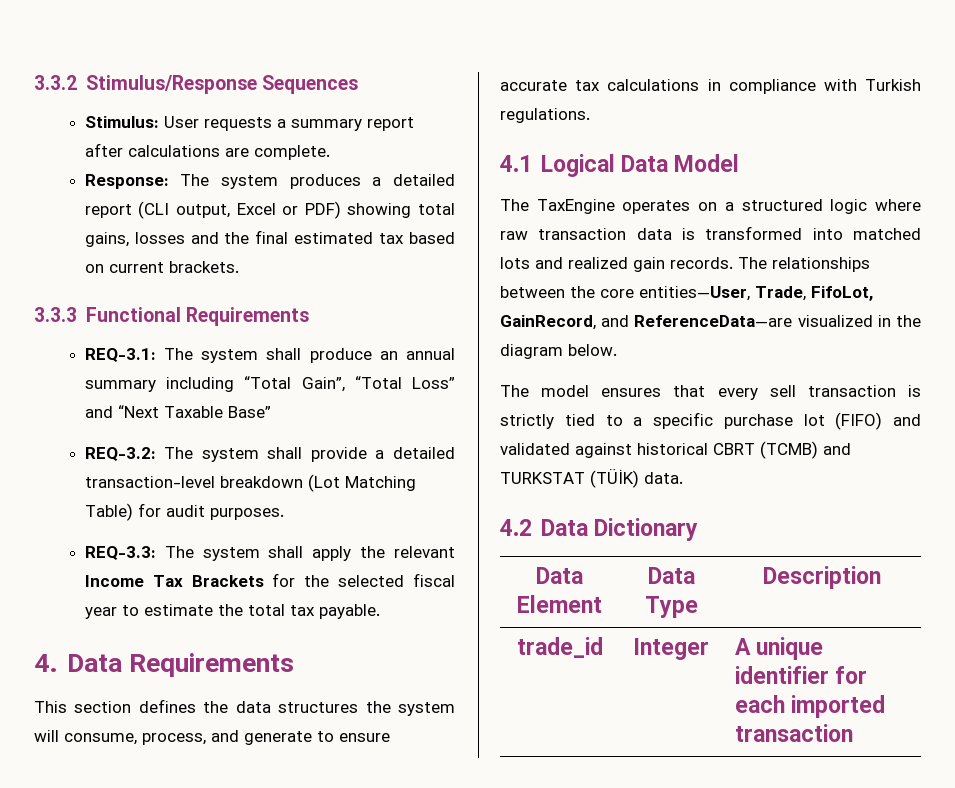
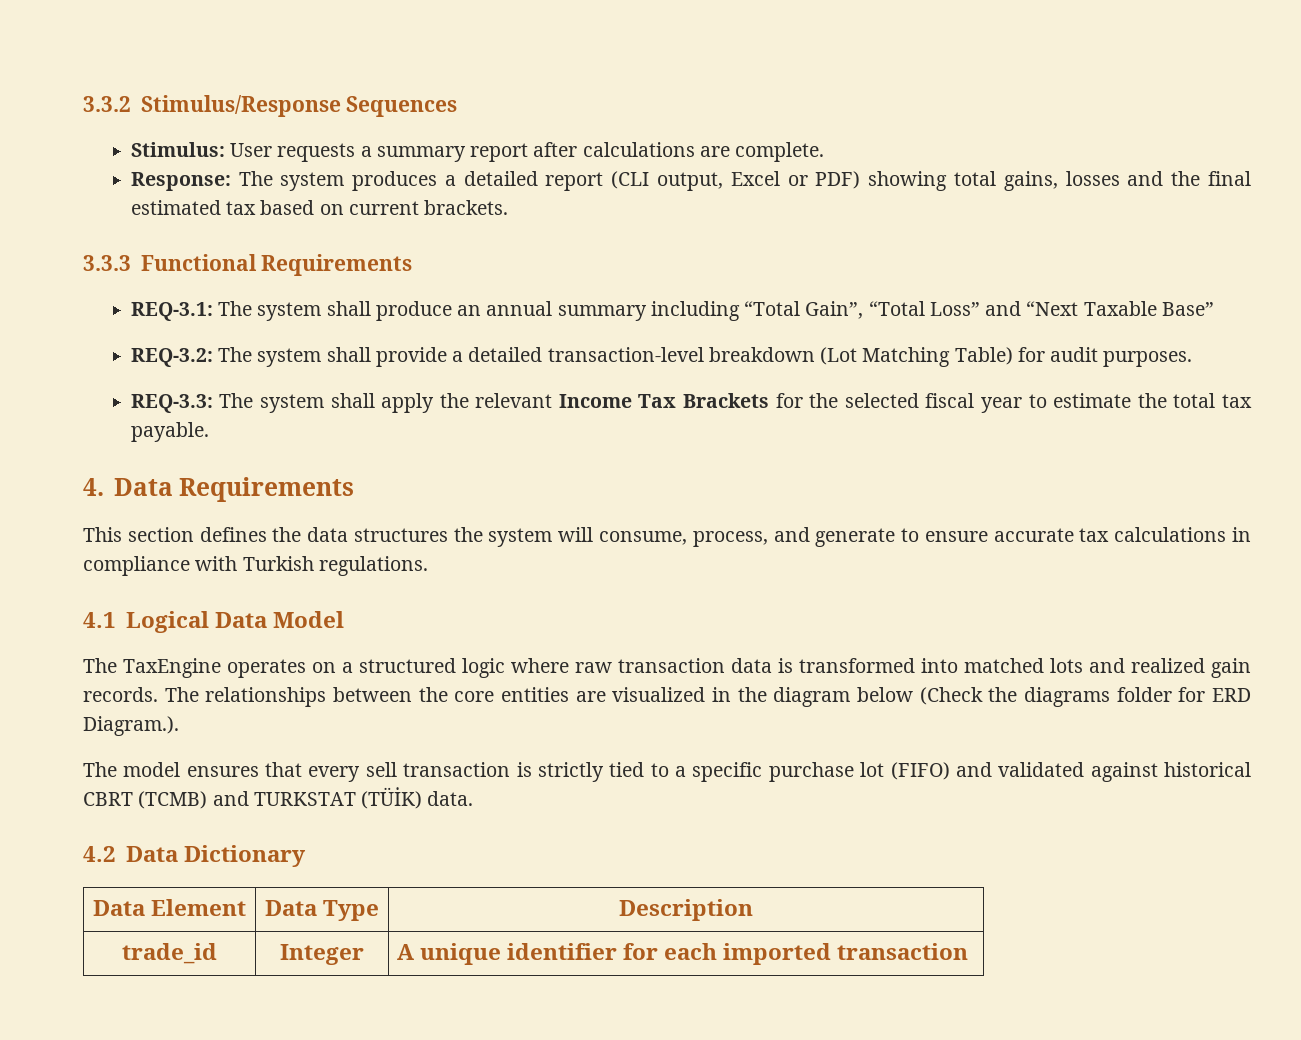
[639,286,873,301] [500,315,921,330] [500,344,617,359] entities—User, Trade, FifoLot, GainRecord, and ReferenceData—are visualized in the diagram below. -> [501,687,1251,707] [83,716,179,736] entities are visualized in the diagram below (Check the diagrams folder for ERD Diagram.).

